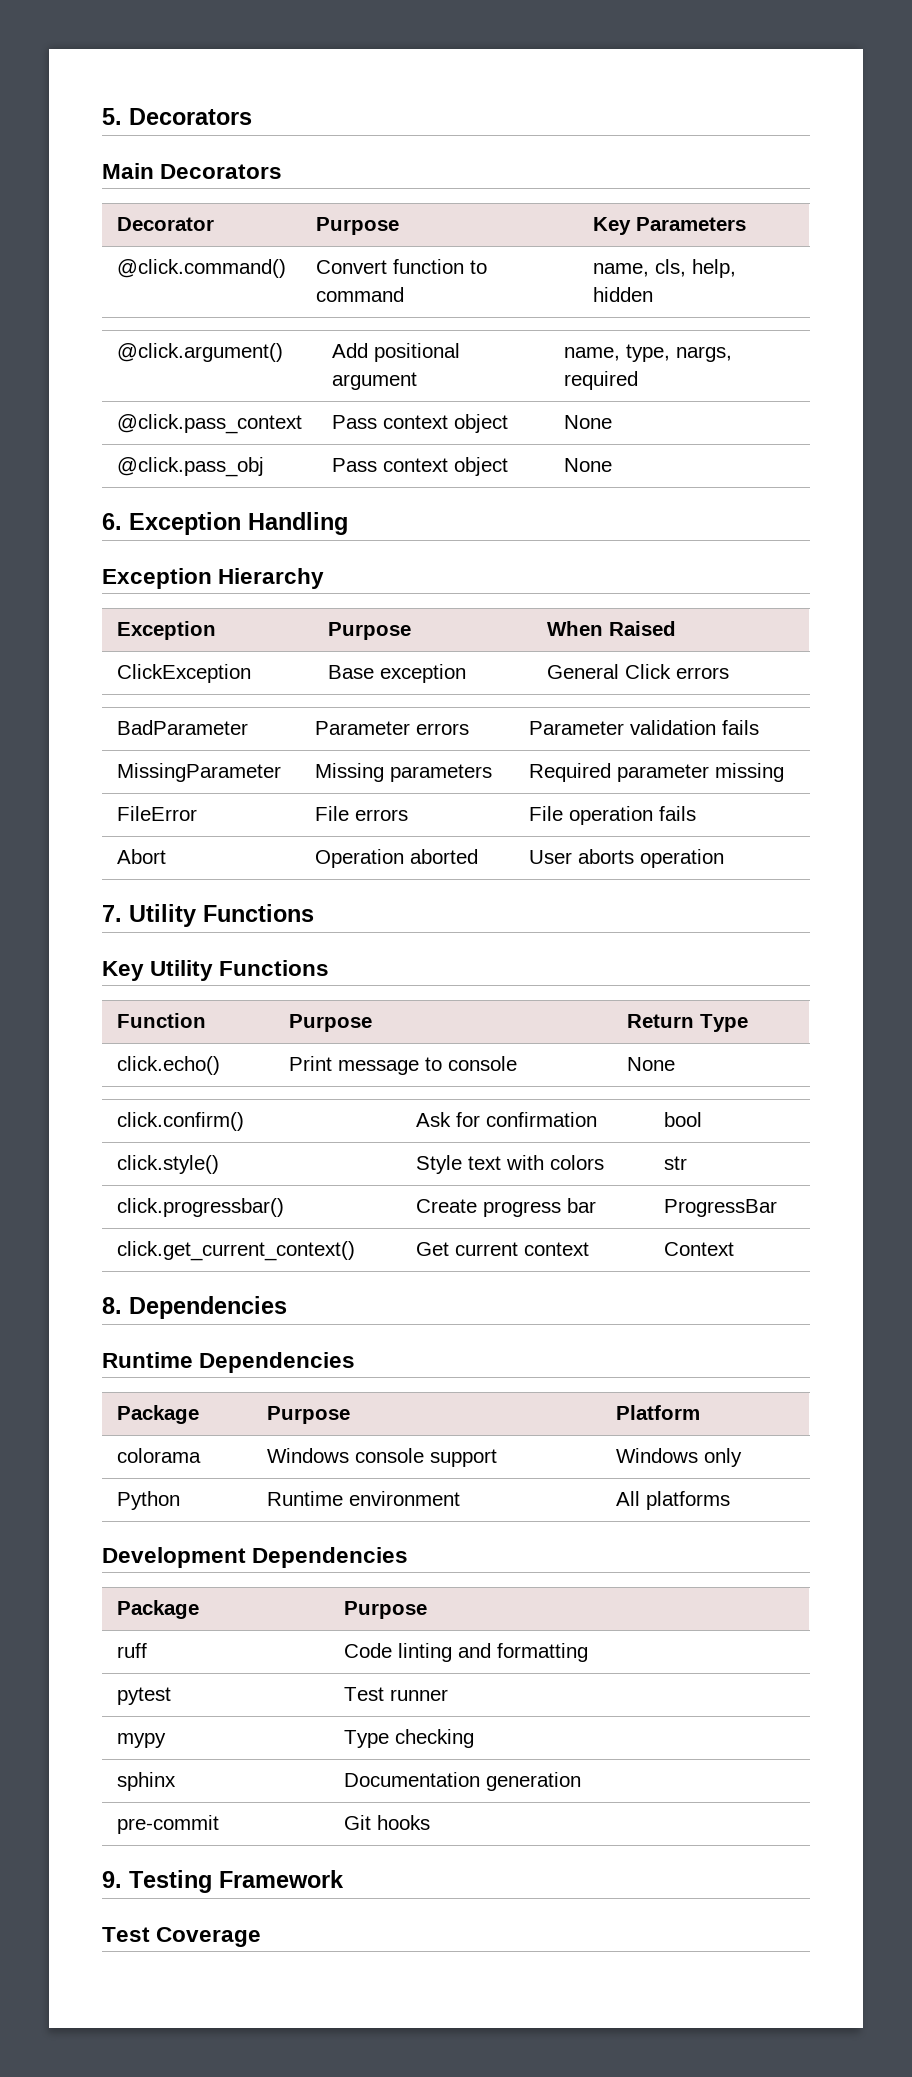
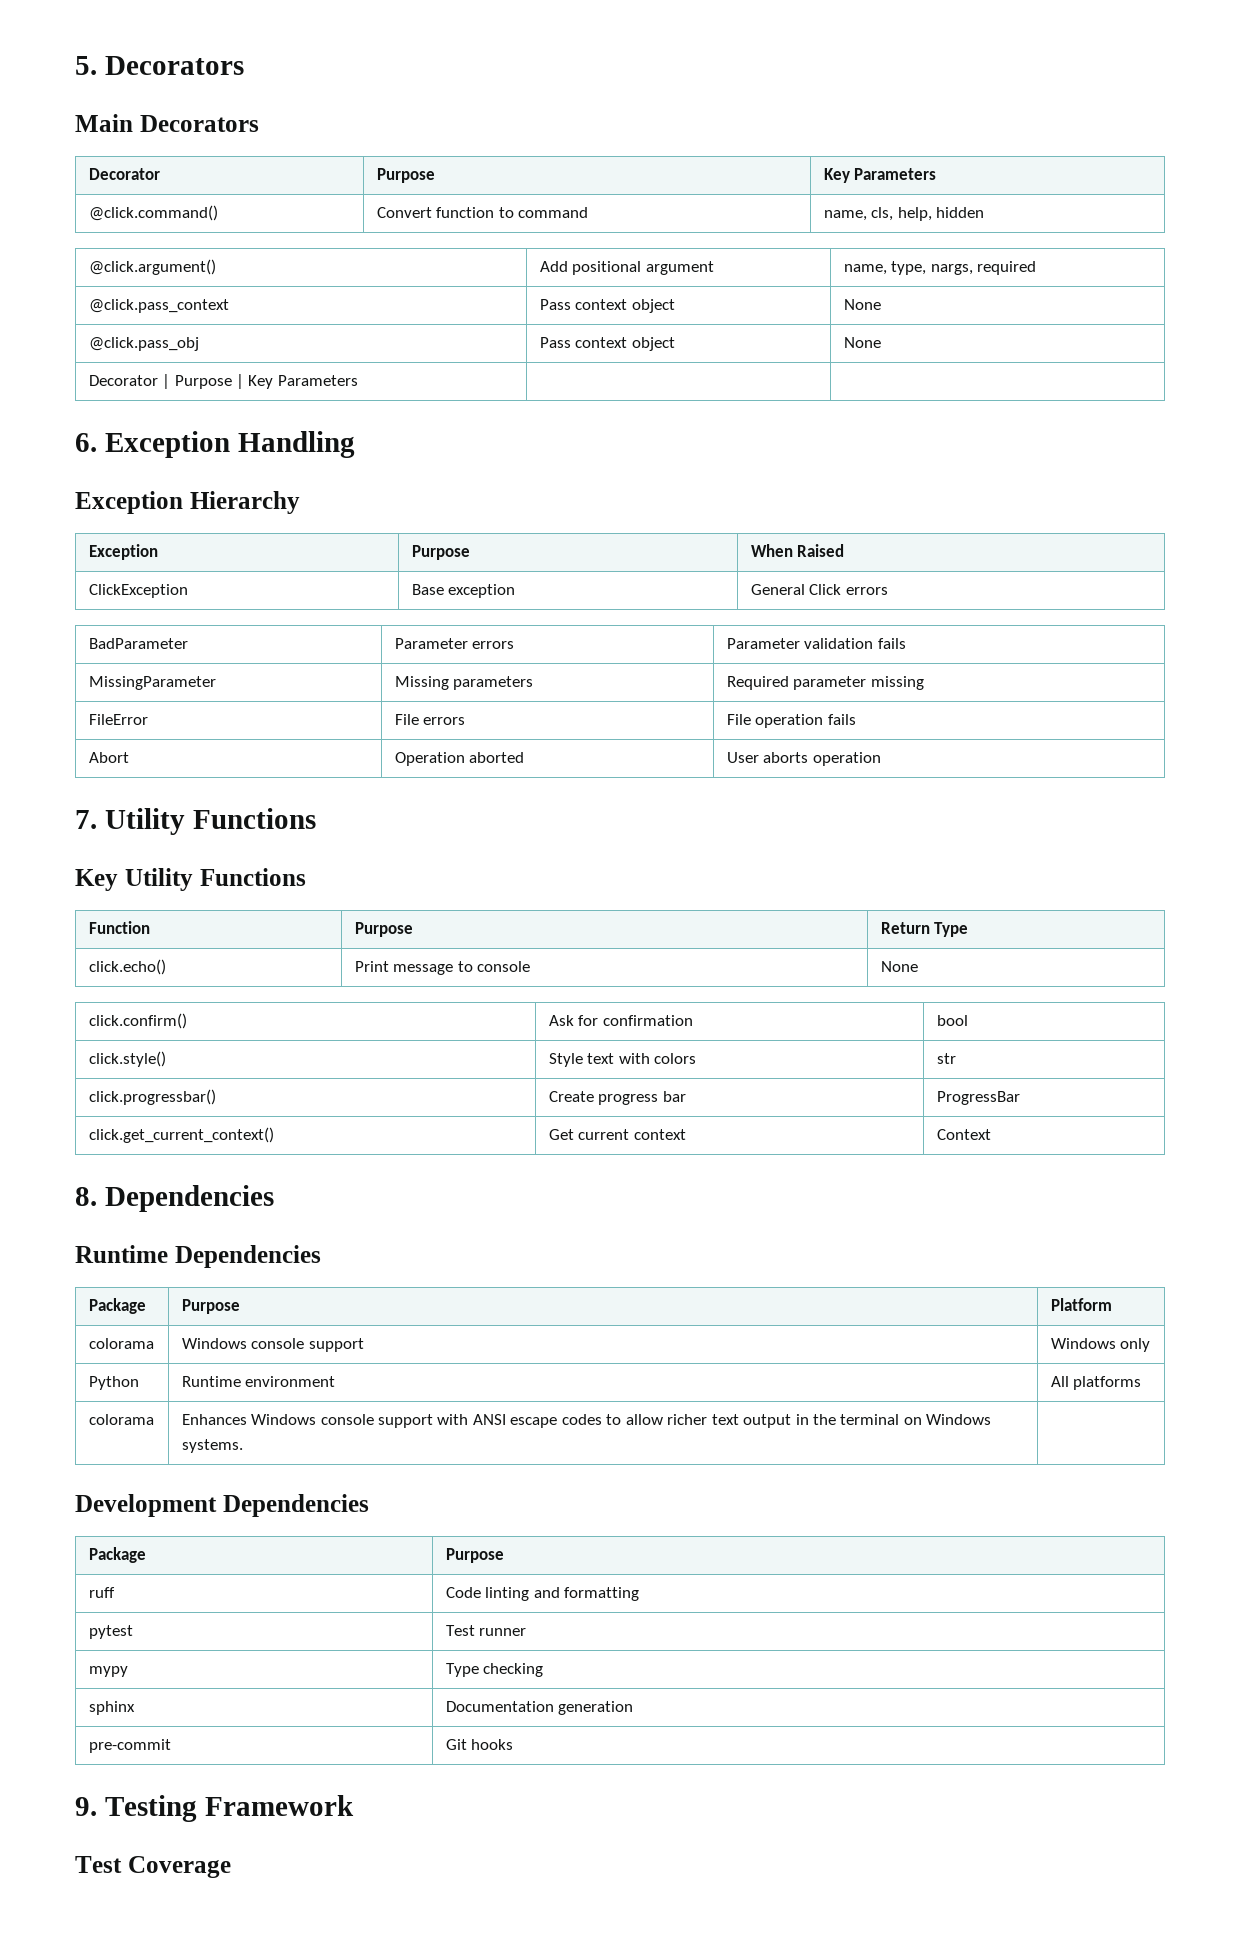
(612, 465) none -> [88,374,358,389] // Decorator | Purpose | Key Parameters | |
(730, 1500) none -> [88,1414,154,1425] [181,1414,992,1428] [181,1439,243,1453] // colorama | Enhances Windows console support with ANSI escape codes to allow richer text output in the terminal on Windows systems. |

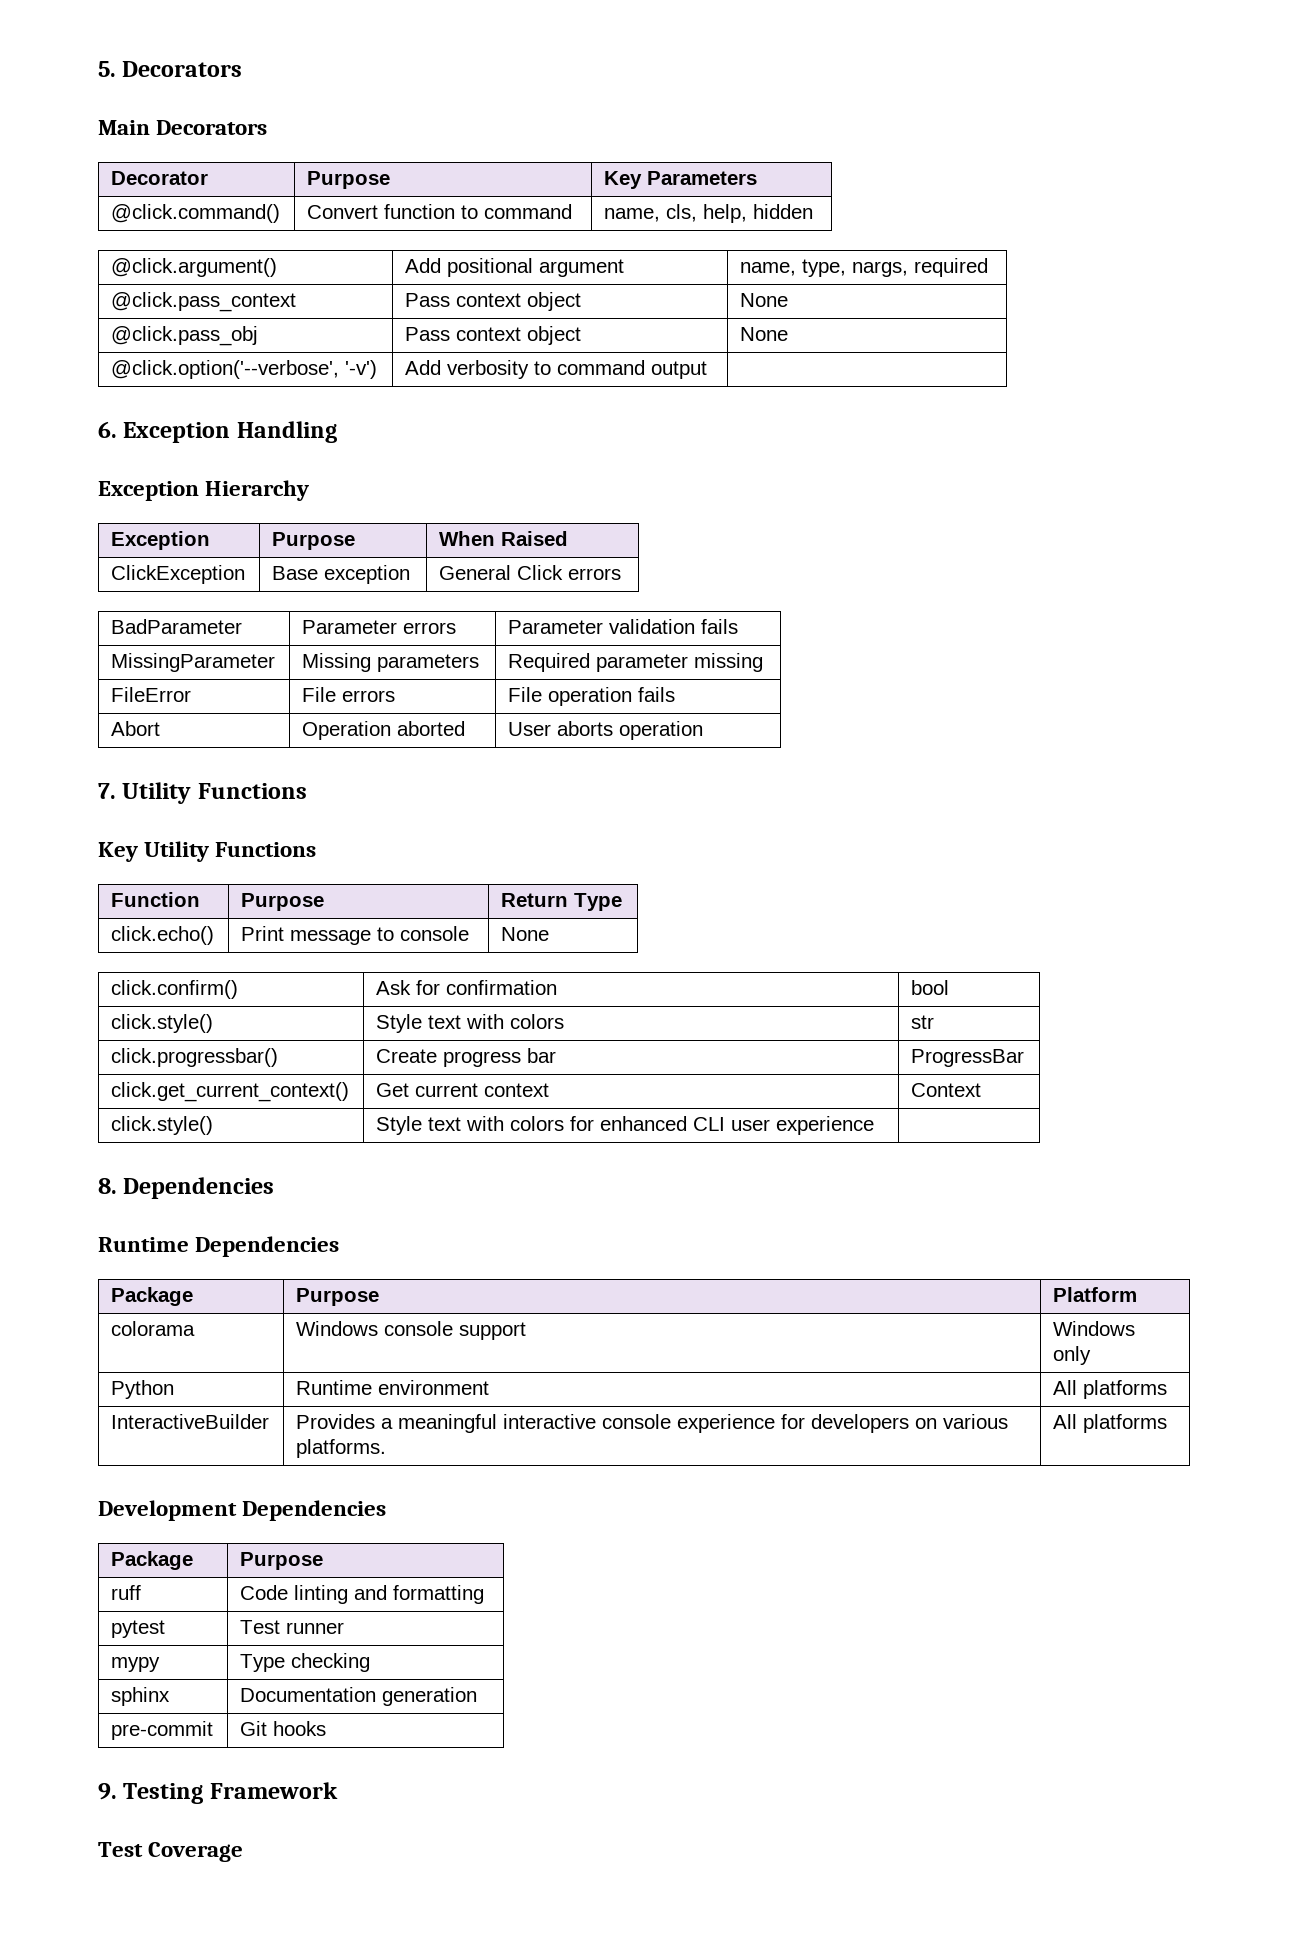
[88,374,358,389] Decorator | Purpose | Key Parameters | -> [111,360,378,379] [405,360,708,379] @click.option('--verbose', '-v') | Add verbosity to command output
(991, 1134) none -> [111,1116,214,1135] [376,1116,875,1135] // click.style() | Style text with colors for enhanced CLI user experience |
[88,1414,154,1425] [181,1414,992,1428] [181,1439,243,1453] colorama | Enhances Windows console support with ANSI escape codes to allow richer text output in the terminal on Windows systems. | -> [111,1414,270,1429] [296,1414,1009,1433] [296,1439,387,1458] [1053,1414,1168,1433] InteractiveBuilder | Provides a meaningful interactive console experience for developers on various platforms. | All platforms

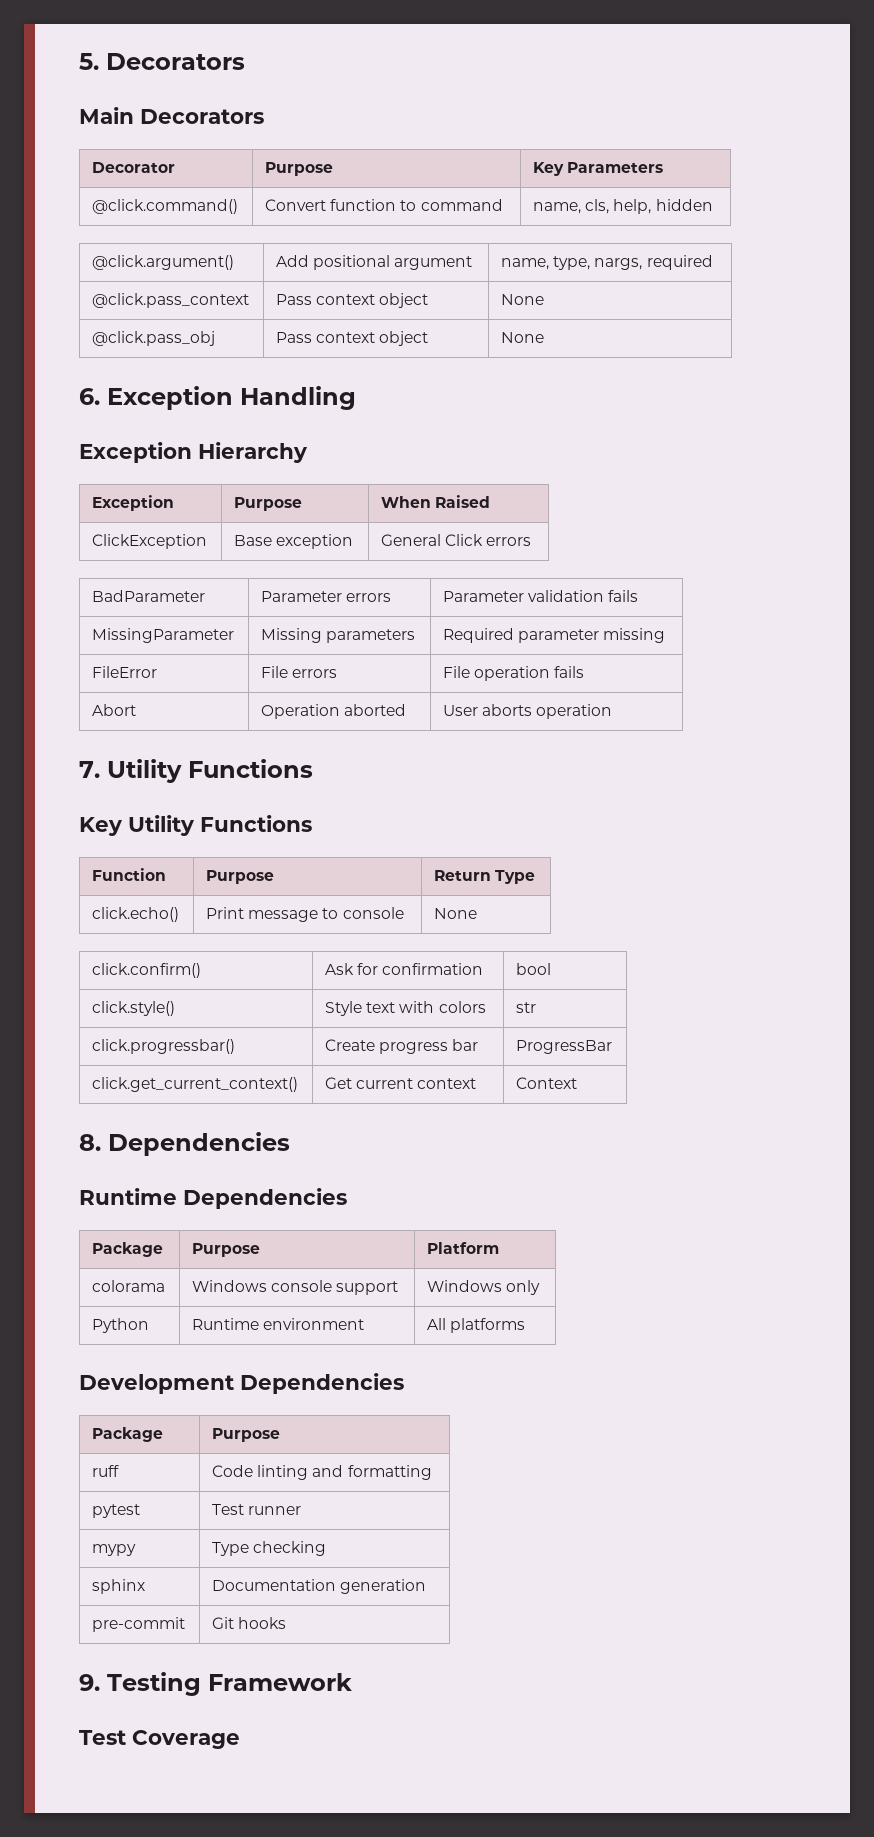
[111,360,378,379] [405,360,708,379] // @click.option('--verbose', '-v') | Add verbosity to command output | -> (545, 337) none
[111,1116,214,1135] [376,1116,875,1135] // click.style() | Style text with colors for enhanced CLI user experience | -> (578, 1083) none
[111,1414,270,1429] [296,1414,1009,1433] [296,1439,387,1458] [1053,1414,1168,1433] // InteractiveBuilder | Provides a meaningful interactive console experience for developers on various platforms. | All platforms -> (526, 1325) none

